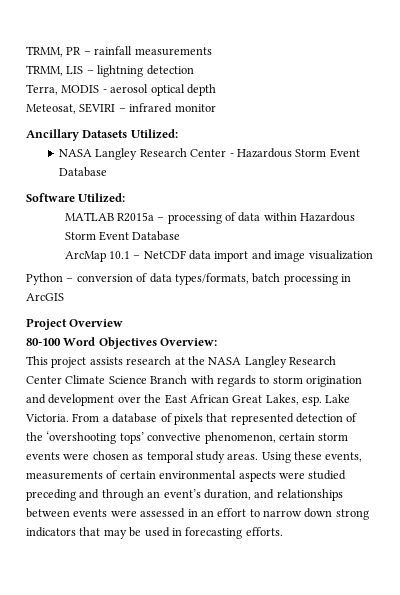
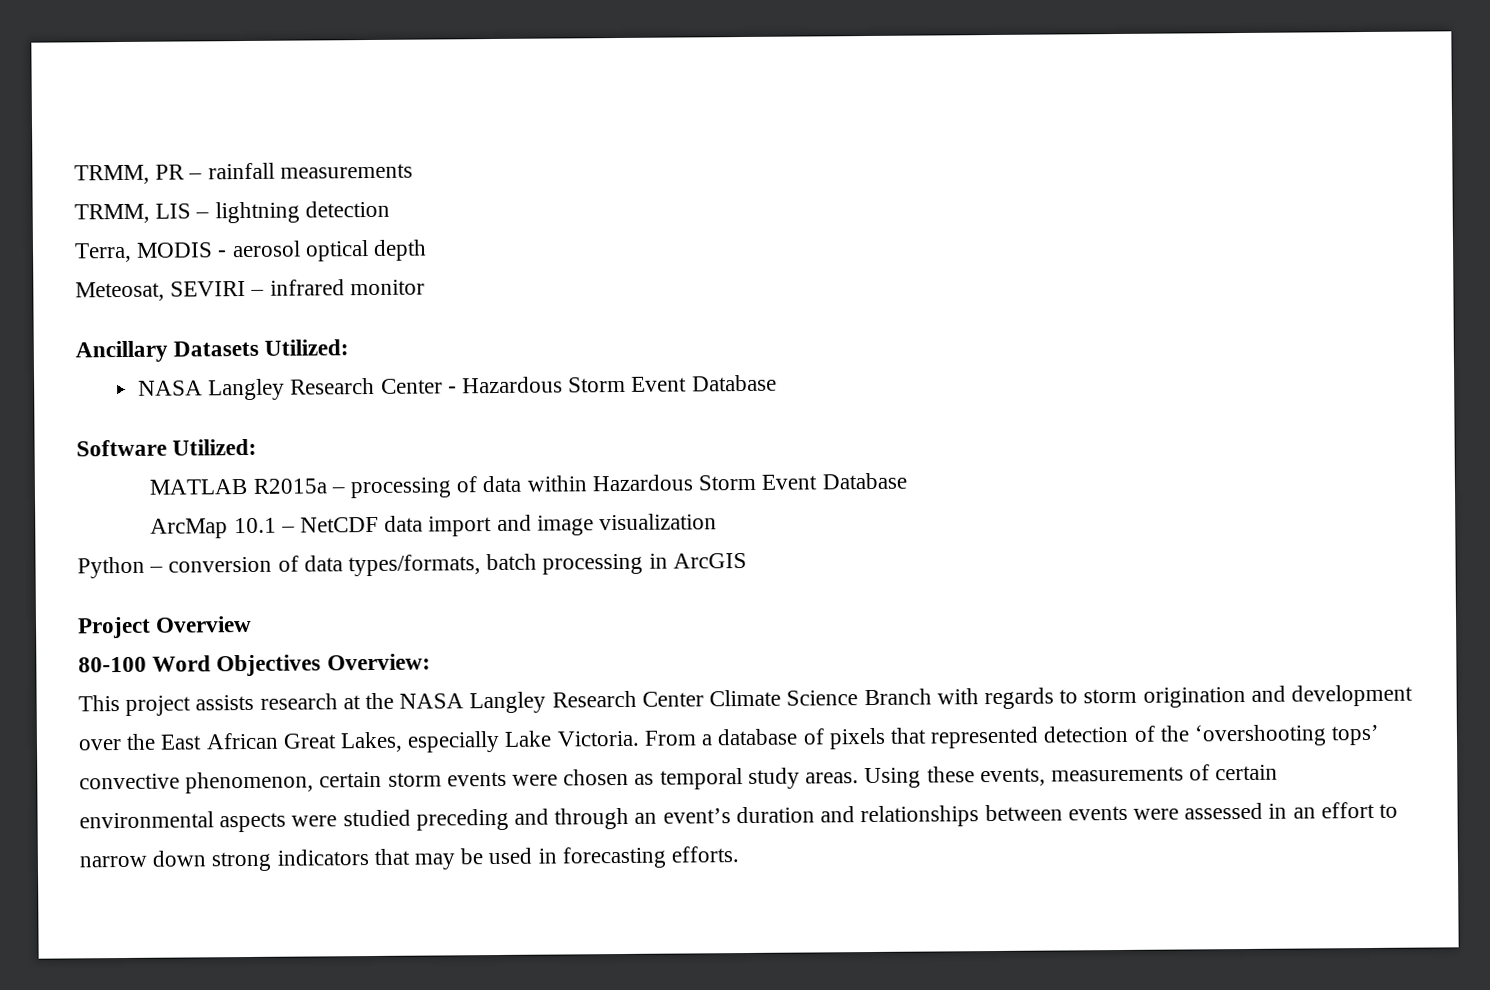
[302,396,322,406] esp. -> [407,730,501,753] especially
[203,489,251,500] duration, -> [735,806,815,824] duration

